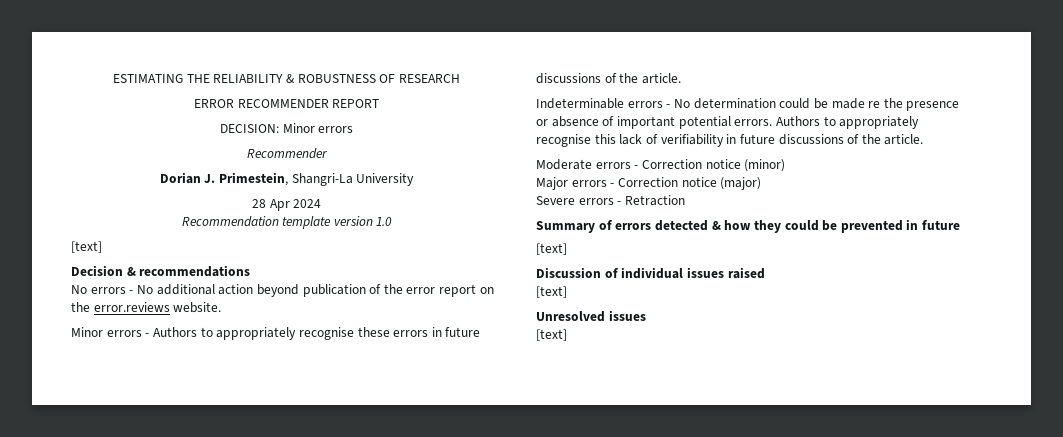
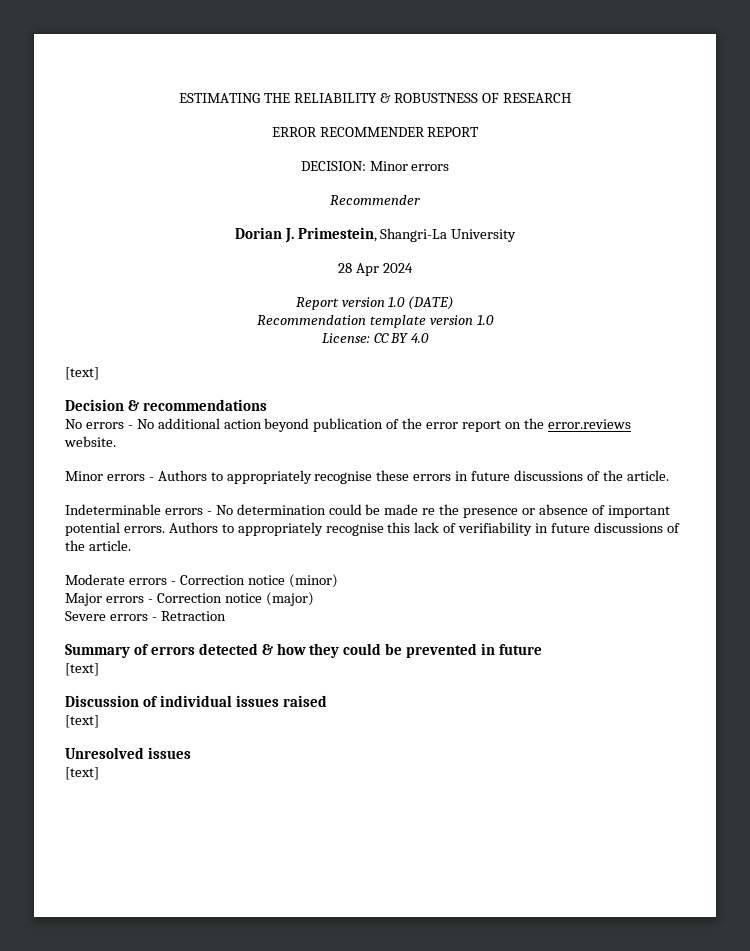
(322, 203) none -> [295,296,455,310] // Report version 1.0 (DATE)
(393, 221) none -> [321,333,430,343] // License: CC BY 4.0

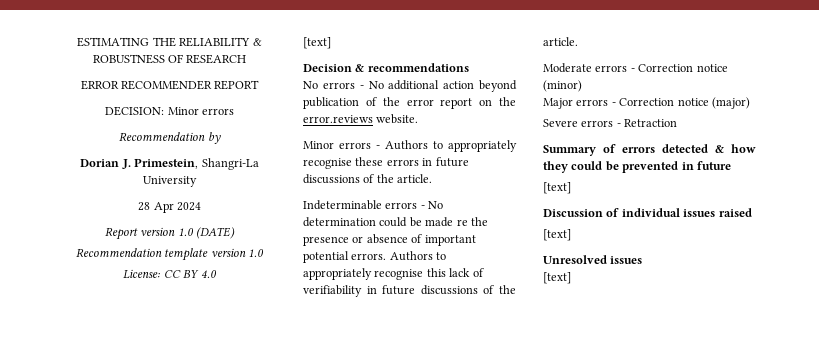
[330,195,420,205] Recommender -> [119,132,221,144] Recommendation by

